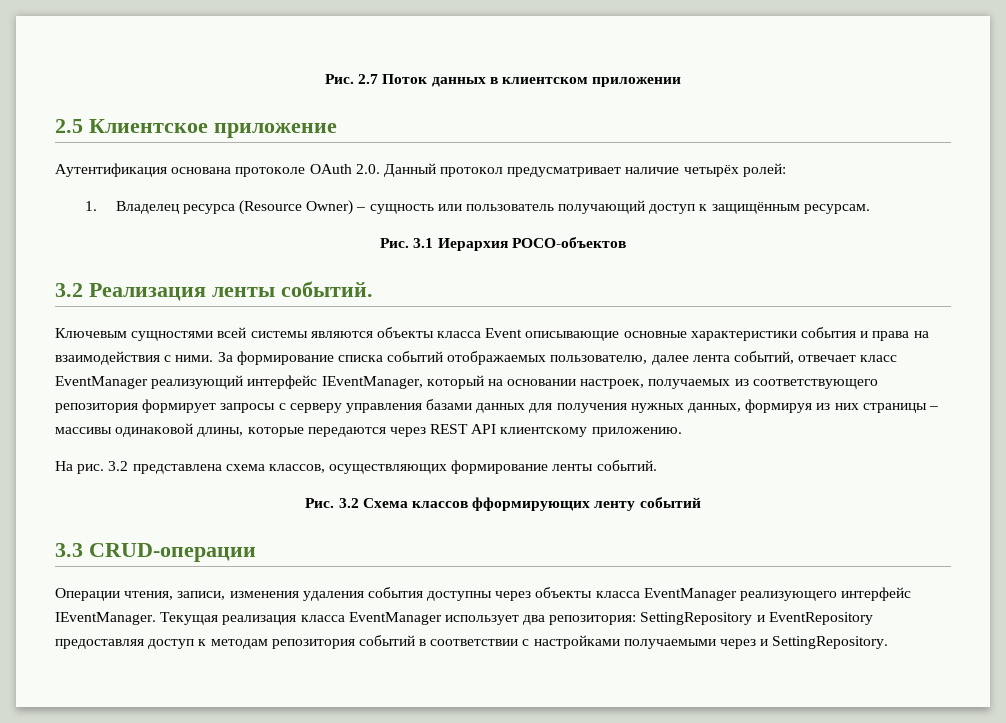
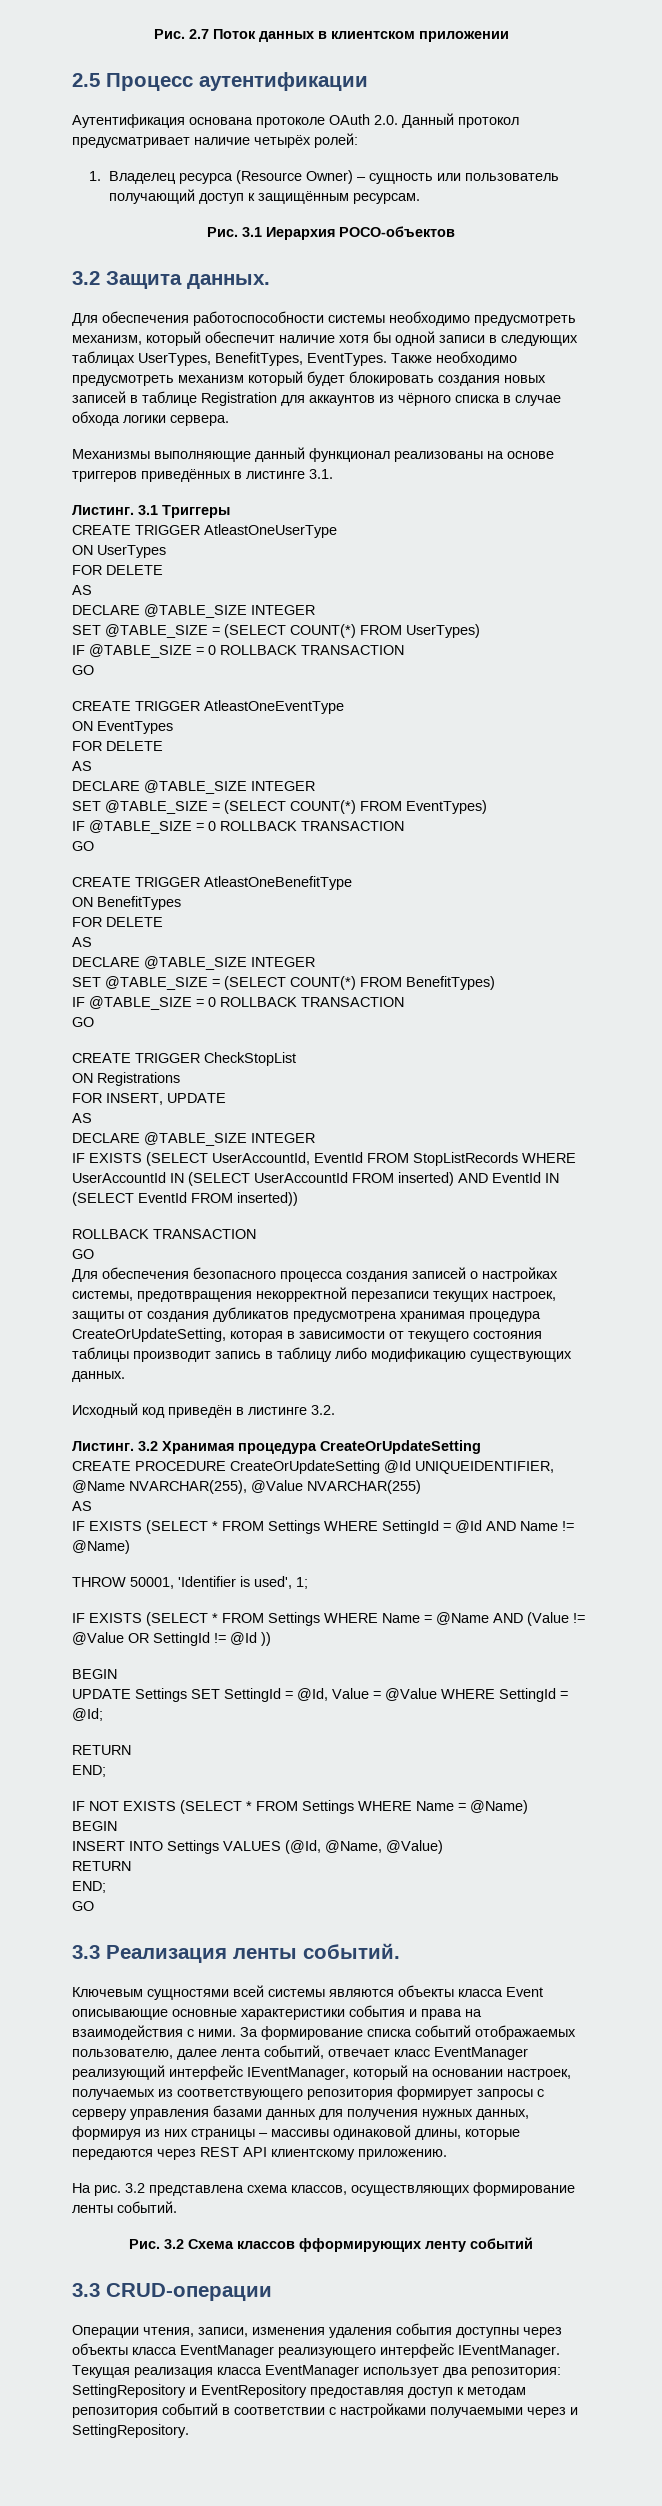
[89,119,337,138] Клиентское приложение -> [106,72,368,91] Процесс аутентификации
(83, 290) none -> [106,271,270,289] [72,311,576,326] [72,331,578,346] [72,351,517,366] [72,371,546,386] [72,391,561,406] [72,411,229,426] [72,447,554,462] [72,469,333,482] [72,505,230,518] [72,524,337,538] [72,545,166,558] [72,565,163,575] [72,585,92,595] [72,604,315,618] [72,624,480,638] [72,644,404,658] [72,665,94,675] [72,700,344,714] [72,721,173,734] [72,741,163,751] [72,761,92,771] [72,780,315,794] [72,800,487,814] [72,820,404,834] [72,841,94,851] [72,876,352,890] [72,896,181,910] [72,917,163,927] [72,937,92,947] [72,956,315,970] [72,976,495,990] [72,996,404,1010] [72,1017,94,1027] [72,1052,296,1066] [72,1072,180,1086] [72,1093,226,1105] [72,1113,92,1123] [72,1132,315,1146] [72,1152,576,1166] [72,1172,559,1186] [72,1192,298,1206] [72,1229,256,1239] [72,1249,94,1259] [72,1267,558,1282] [72,1287,556,1302] [72,1307,541,1322] [72,1328,542,1342] [72,1347,572,1362] [72,1371,125,1382] [72,1403,335,1418] [72,1440,481,1454] [72,1460,554,1474] [72,1480,421,1494] [72,1501,92,1511] [72,1520,574,1534] [72,1540,130,1554] [72,1576,308,1589] [72,1612,585,1626] [72,1632,271,1646] [72,1669,117,1679] [72,1688,568,1702] [72,1708,103,1721] [72,1745,131,1755] [72,1765,106,1777] [72,1800,528,1814] [72,1821,117,1831] [72,1840,443,1854] [72,1861,131,1871] [72,1881,106,1893] [72,1901,94,1911] [72,1945,100,1959] Защита данных. // Для обеспечения работоспособности системы необходимо предусмотреть механизм, который обеспечит наличие хотя бы одной записи в следующих таблицах UserTypes, BenefitTypes, EventTypes. Также необходимо предусмотреть механизм который будет блокировать создания новых записей в таблице Registration для аккаунтов из чёрного списка в случае обхода логики сервера. // Механизмы выполняющие данный функционал реализованы на основе триггеров приведённых в листинге 3.1. // Листинг. 3.1 Триггеры // CREATE TRIGGER AtleastOneUserType // ON UserTypes // FOR DELETE // AS // DECLARE @TABLE_SIZE INTEGER // SET @TABLE_SIZE = (SELECT COUNT(*) FROM UserTypes) // IF @TABLE_SIZE = 0 ROLLBACK TRANSACTION // GO // CREATE TRIGGER AtleastOneEventType // ON EventTypes // FOR DELETE // AS // DECLARE @TABLE_SIZE INTEGER // SET @TABLE_SIZE = (SELECT COUNT(*) FROM EventTypes) // IF @TABLE_SIZE = 0 ROLLBACK TRANSACTION // GO // CREATE TRIGGER AtleastOneBenefitType // ON BenefitTypes // FOR DELETE // AS // DECLARE @TABLE_SIZE INTEGER // SET @TABLE_SIZE = (SELECT COUNT(*) FROM BenefitTypes) // IF @TABLE_SIZE = 0 ROLLBACK TRANSACTION // GO // CREATE TRIGGER CheckStopList // ON Registrations // FOR INSERT, UPDATE // AS // DECLARE @TABLE_SIZE INTEGER // IF EXISTS (SELECT UserAccountId, EventId FROM StopListRecords WHERE UserAccountId IN (SELECT UserAccountId FROM inserted) AND EventId IN (SELECT EventId FROM inserted)) // ROLLBACK TRANSACTION // GO // Для обеспечения безопасного процесса создания записей о настройках системы, предотвращения некорректной перезаписи текущих настроек, защиты от создания дубликатов предусмотрена хранимая процедура CreateOrUpdateSetting, которая в зависимости от текущего состояния таблицы производит запись в таблицу либо модификацию существующих данных. // Исходный код приведён в листинге 3.2. // Листинг. 3.2 Хранимая процедура CreateOrUpdateSetting // CREATE PROCEDURE CreateOrUpdateSetting @Id UNIQUEIDENTIFIER, @Name NVARCHAR(255), @Value NVARCHAR(255) // AS // IF EXISTS (SELECT * FROM Settings WHERE SettingId = @Id AND Name != @Name) // THROW 50001, 'Identifier is used', 1; // IF EXISTS (SELECT * FROM Settings WHERE Name = @Name AND (Value != @Value OR SettingId != @Id )) // BEGIN // UPDATE Settings SET SettingId = @Id, Value = @Value WHERE SettingId = @Id; // RETURN // END; // IF NOT EXISTS (SELECT * FROM Settings WHERE Name = @Name) // BEGIN // INSERT INTO Settings VALUES (@Id, @Name, @Value) // RETURN // END; // GO // 3.3

